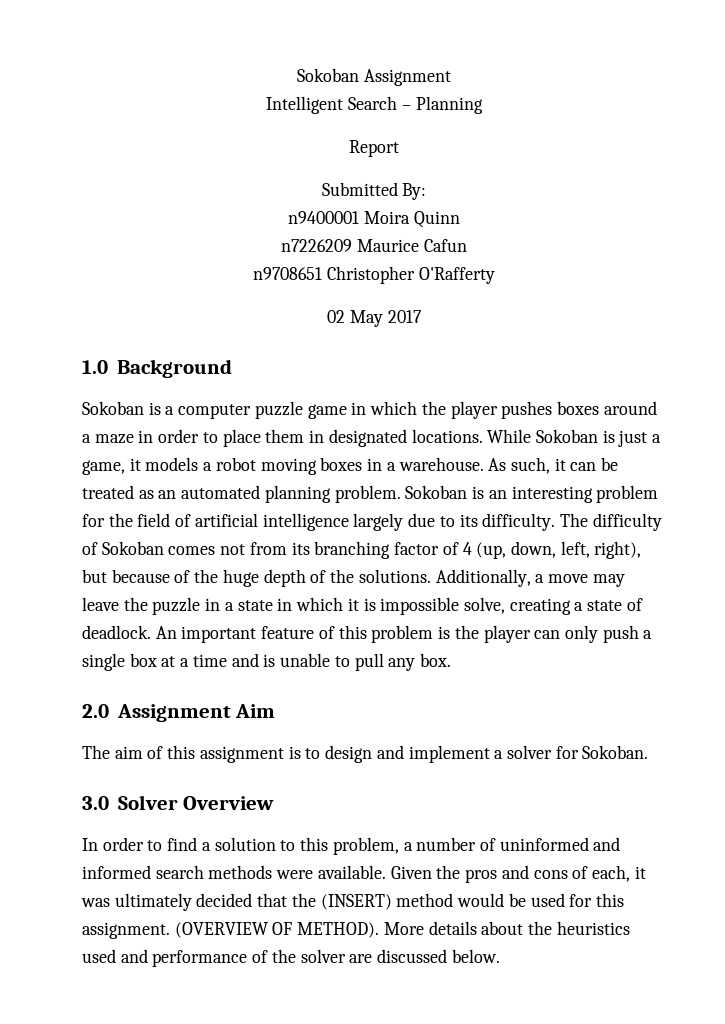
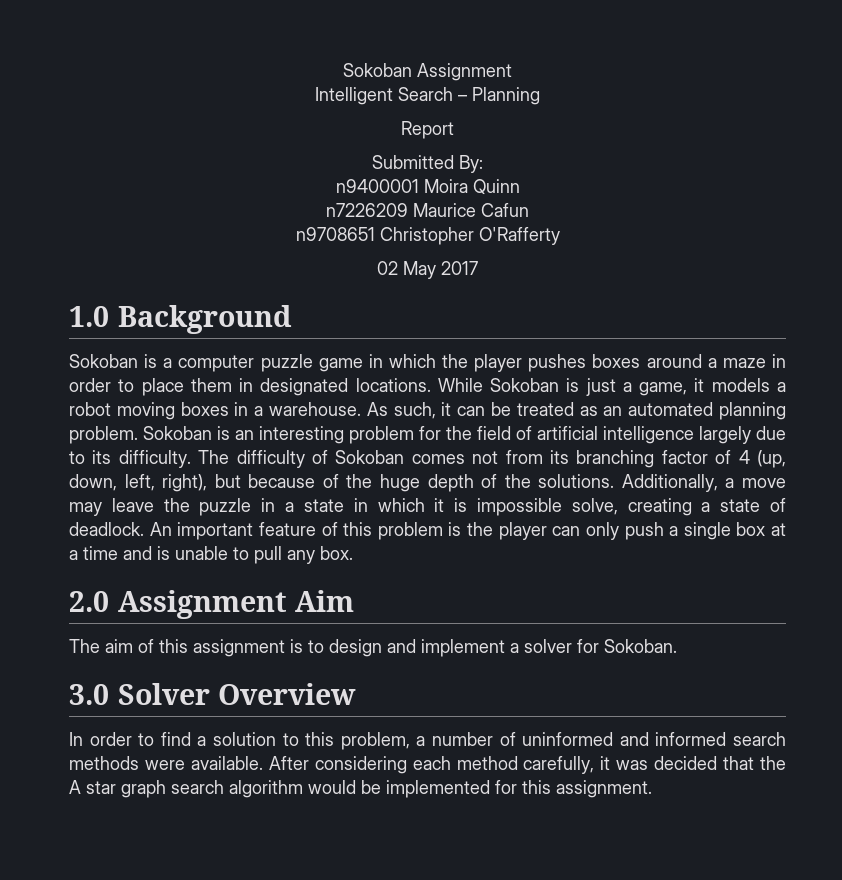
[390,865,630,883] Given the pros and cons of each, -> [268,756,595,774] After considering each method carefully,
[114,893,192,911] ultimately -> (649, 765) none
[320,893,454,910] (INSERT) method -> [69,780,303,798] A star graph search algorithm
[530,893,565,907] used -> [386,780,490,798] implemented
[174,921,630,938] [82,949,500,967] (OVERVIEW OF METHOD). More details about the heuristics used and performance of the solver are discussed below. -> (652, 789) none

